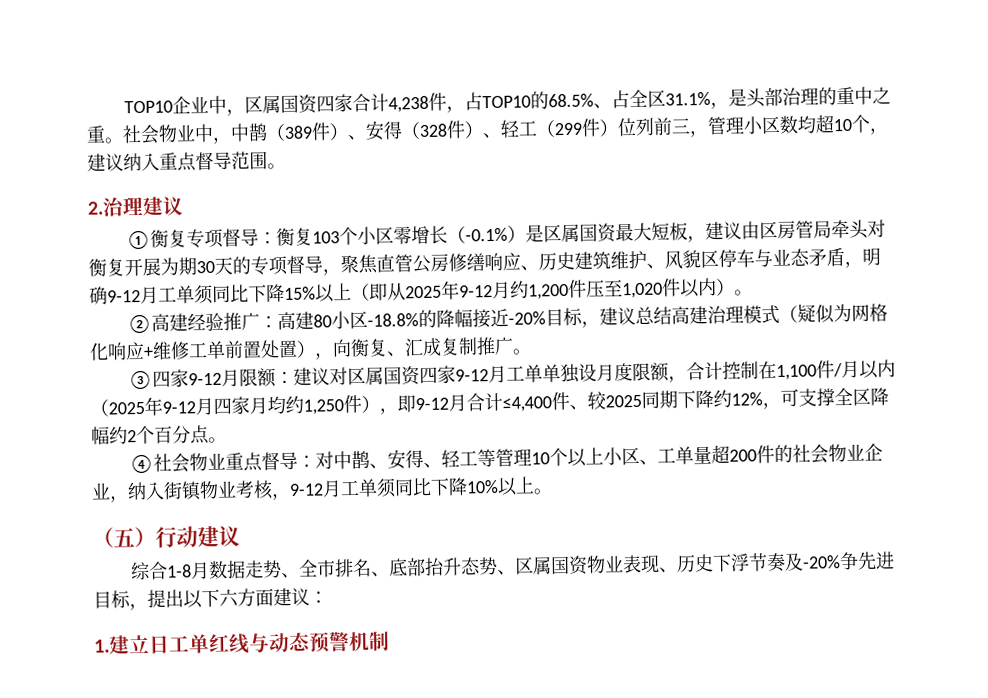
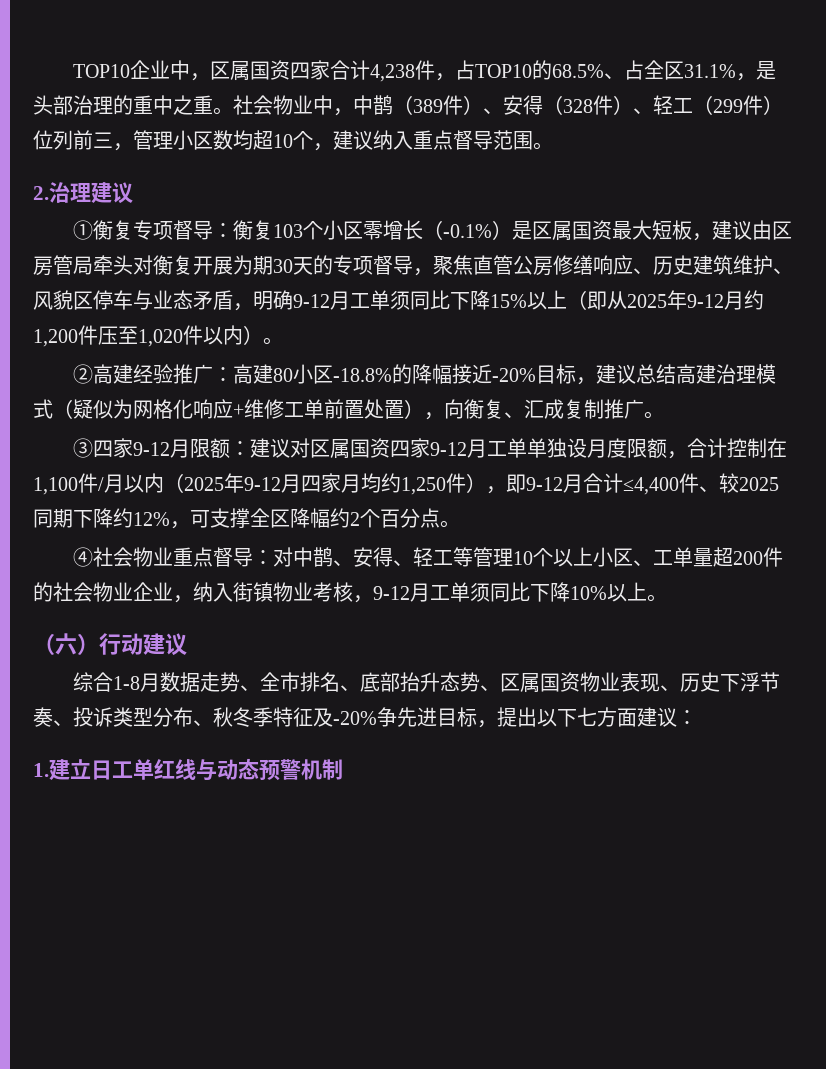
[113,528,135,548] 五 -> [55,633,77,655] 六
(786, 562) none -> [53,707,313,727] 、投诉类型分布、秋冬季特征
[219,588,239,607] 六 -> [577,707,597,726] 七

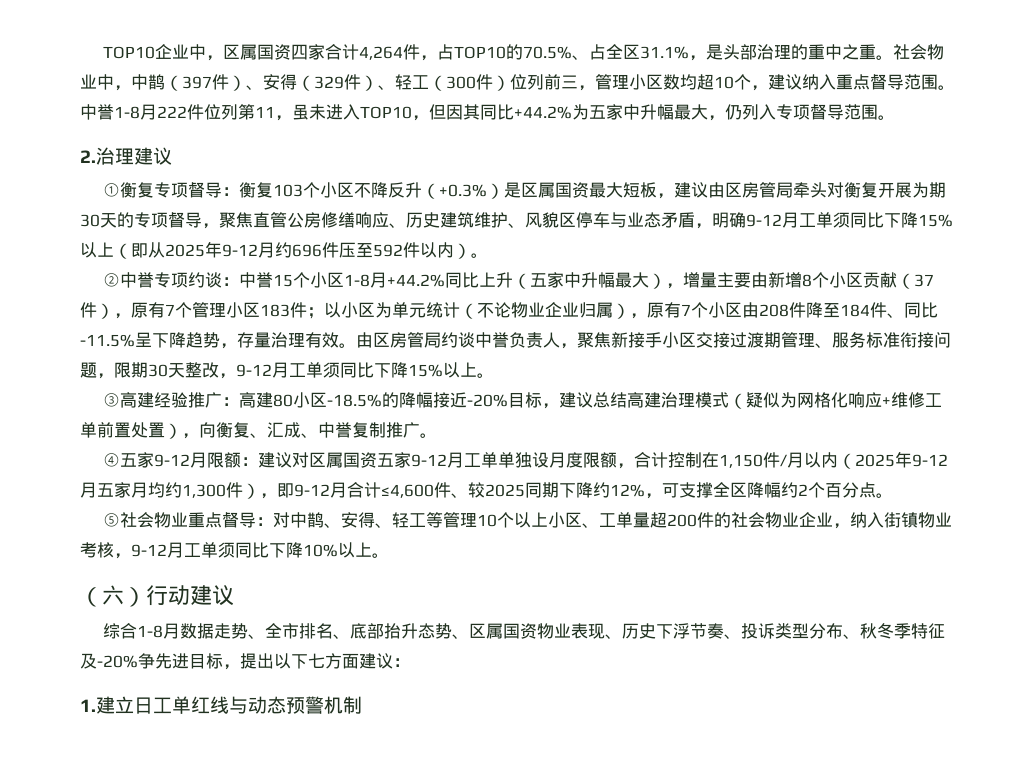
[369,64,415,82] 4,238 -> [358,46,403,60] 4,264
[551,64,604,78] 68.5% -> [522,46,572,59] 70.5%
[413,99,443,113] 389 -> [182,76,212,89] 397
[563,99,593,113] 328 -> [314,76,344,89] 329
[713,99,743,113] 299 -> [446,76,476,89] 300
(553, 146) none -> [80,104,895,121] 中誉1-8月222件位列第11，虽未进入TOP10，但因其同比+44.2%为五家中升幅最大，仍列入专项督导范围。
[362,220,492,240] 零增长（-0.1% -> [353,182,487,199] 不降反升（+0.3%
[33,325,183,347] 1,200件压至1,020 -> [292,242,403,258] 696件压至592
(93, 374) none -> [119,272,934,289] [80,302,938,319] [80,332,951,349] [80,362,494,379] [102,393,120,407] 中誉专项约谈：中誉15个小区1-8月+44.2%同比上升（五家中升幅最大），增量主要由新增8个小区贡献（37件），原有7个管理小区183件；以小区为单元统计（不论物业企业归属），原有7个小区由208件降至184件、同比-11.5%呈下降趋势，存量治理有效。由区房管局约谈中誉负责人，聚焦新接手小区交接过渡期管理、服务标准衔接问题，限期30天整改，9-12月工单须同比下降15%以上。 // ③
[332,368,392,382] -18.8% -> [326,394,382,407] -18.5%
(564, 409) none -> [301,422,352,438] 、中誉
[72,438,113,458] ③四 -> [102,453,137,467] ④五
[389,440,410,458] 四 -> [376,453,394,467] 五
[33,477,78,495] 1,100 -> [718,454,763,468] 1,150
[301,475,321,493] 四 -> [97,483,114,497] 五
[401,477,446,495] 1,250 -> [182,484,226,498] 1,300
[623,477,679,495] ≤4,400 -> [381,484,434,498] ≤4,600
[72,547,93,567] ④ -> [102,513,120,527] ⑤

